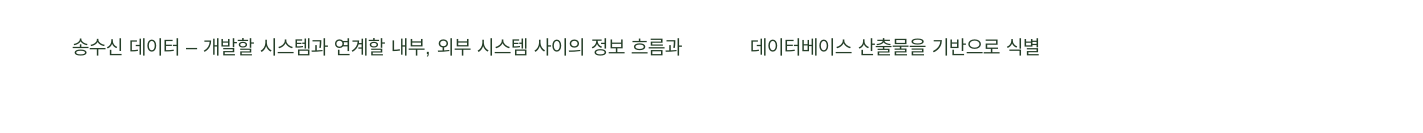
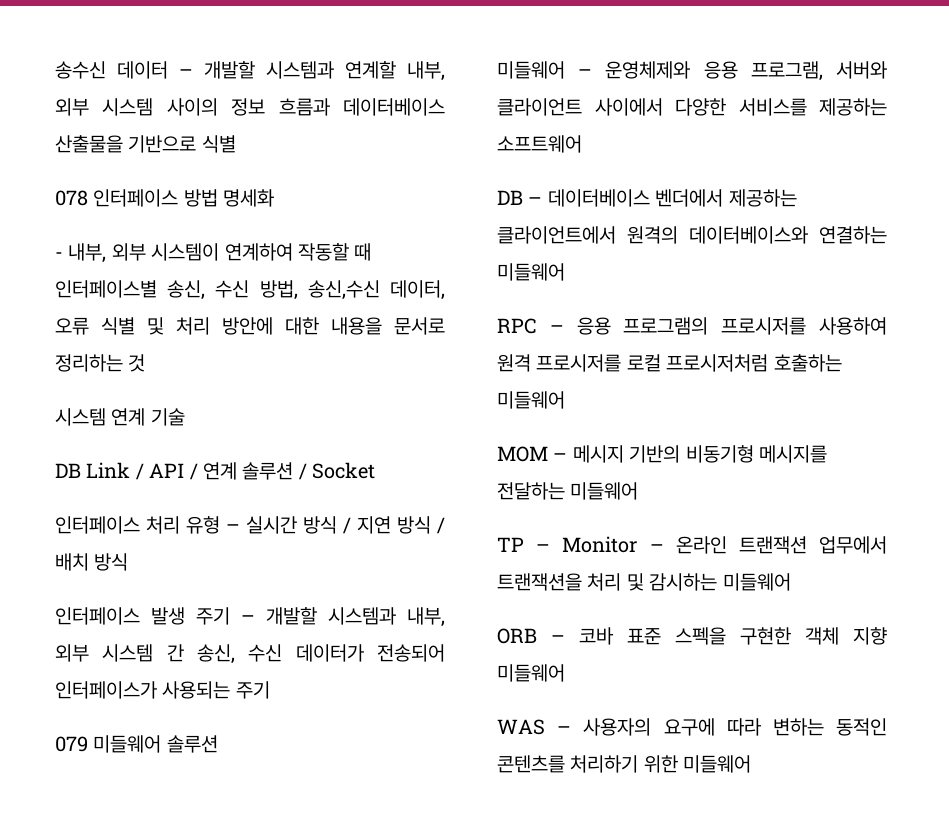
(1040, 47) none -> [55,189,275,207] [55,243,372,263] [55,280,445,300] [55,317,445,335] [55,354,146,372] [55,408,185,426] [55,462,376,480] [55,516,445,534] [55,553,129,571] [55,607,445,627] [55,644,446,664] [55,681,270,699] [55,735,218,753] [497,61,887,81] [497,98,887,116] [497,135,582,153] [497,189,797,207] [497,226,887,244] [497,263,565,281] [497,317,887,335] [497,354,842,372] [497,391,565,409] [497,445,827,463] [497,482,639,500] [497,536,887,554] [497,573,791,591] [497,627,887,645] [497,664,565,682] [497,718,887,736] [497,755,752,773] // 078 인터페이스 방법 명세화 // - 내부, 외부 시스템이 연계하여 작동할 때 인터페이스별 송신, 수신 방법, 송신,수신 데이터, 오류 식별 및 처리 방안에 대한 내용을 문서로 정리하는 것 // 시스템 연계 기술 // DB Link / API / 연계 솔루션 / Socket // 인터페이스 처리 유형 – 실시간 방식 / 지연 방식 / 배치 방식 // 인터페이스 발생 주기 – 개발할 시스템과 내부, 외부 시스템 간 송신, 수신 데이터가 전송되어 인터페이스가 사용되는 주기 // 079 미들웨어 솔루션 // 미들웨어 – 운영체제와 응용 프로그램, 서버와 클라이언트 사이에서 다양한 서비스를 제공하는 소프트웨어 // DB – 데이터베이스 벤더에서 제공하는 클라이언트에서 원격의 데이터베이스와 연결하는 미들웨어 // RPC – 응용 프로그램의 프로시저를 사용하여 원격 프로시저를 로컬 프로시저처럼 호출하는 미들웨어 // MOM – 메시지 기반의 비동기형 메시지를 전달하는 미들웨어 // TP – Monitor – 온라인 트랜잭션 업무에서 트랜잭션을 처리 및 감시하는 미들웨어 // ORB – 코바 표준 스펙을 구현한 객체 지향 미들웨어 // WAS – 사용자의 요구에 따라 변하는 동적인 콘텐츠를 처리하기 위한 미들웨어

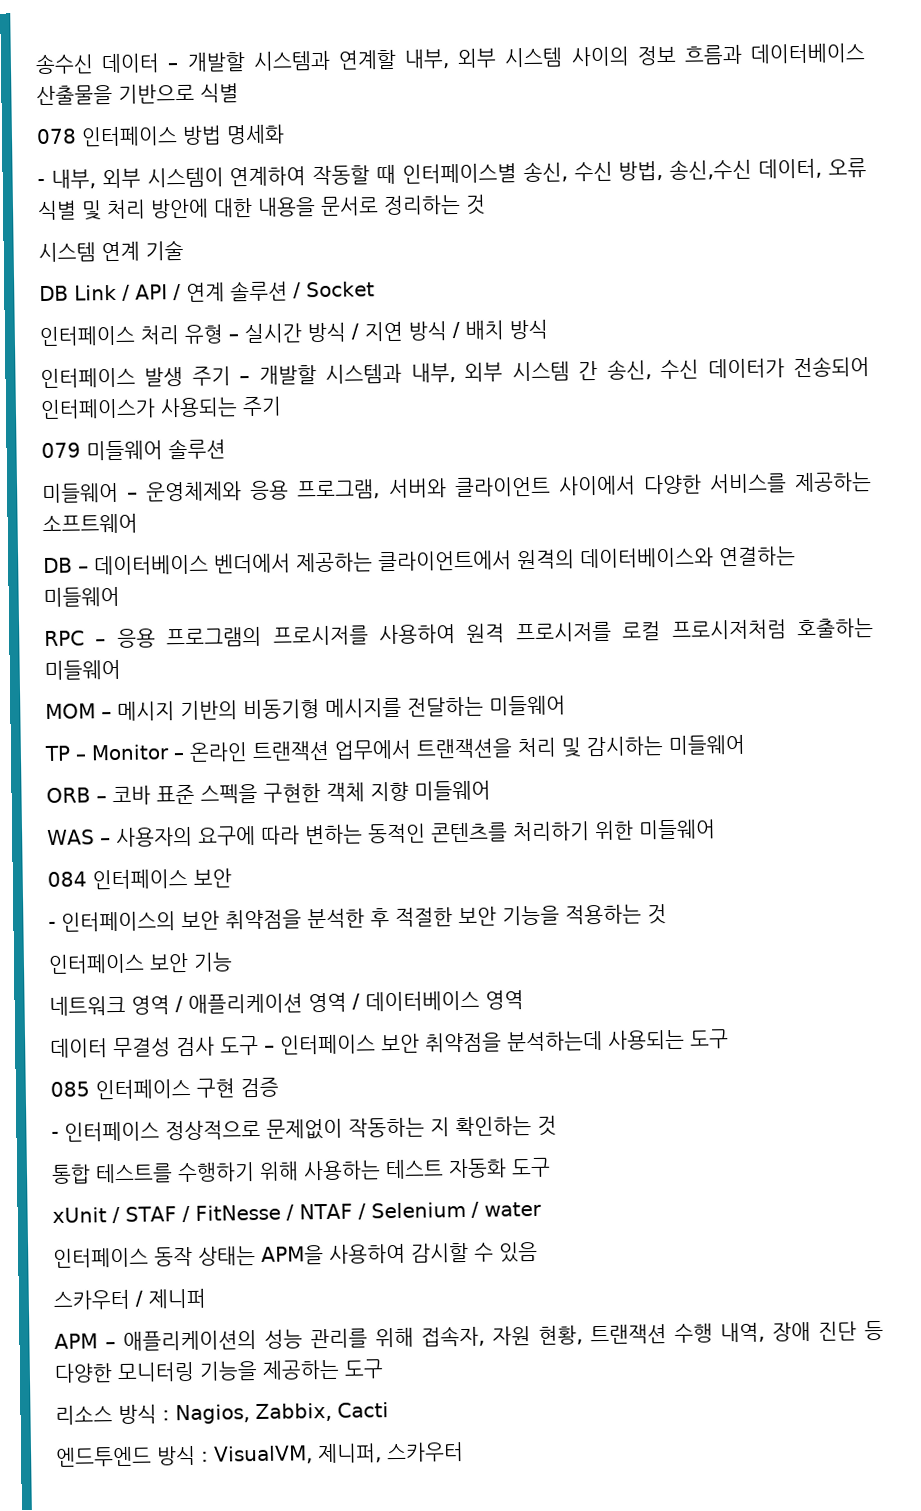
(752, 764) none -> [47,868,232,890] [48,904,667,932] [48,952,233,974] [49,990,524,1016] [50,1029,729,1058] [50,1077,279,1100] [51,1115,557,1142] [51,1157,551,1184] [52,1201,542,1224] [53,1241,538,1268] [53,1288,206,1310] [54,1320,884,1351] [54,1359,384,1383] [55,1402,389,1425] [55,1442,464,1467] // 084 인터페이스 보안 // - 인터페이스의 보안 취약점을 분석한 후 적절한 보안 기능을 적용하는 것 // 인터페이스 보안 기능 // 네트워크 영역 / 애플리케이션 영역 / 데이터베이스 영역 // 데이터 무결성 검사 도구 – 인터페이스 보안 취약점을 분석하는데 사용되는 도구 // 085 인터페이스 구현 검증 // - 인터페이스 정상적으로 문제없이 작동하는 지 확인하는 것 // 통합 테스트를 수행하기 위해 사용하는 테스트 자동화 도구 // xUnit / STAF / FitNesse / NTAF / Selenium / water // 인터페이스 동작 상태는 APM을 사용하여 감시할 수 있음 // 스카우터 / 제니퍼 // APM – 애플리케이션의 성능 관리를 위해 접속자, 자원 현황, 트랜잭션 수행 내역, 장애 진단 등 다양한 모니터링 기능을 제공하는 도구 // 리소스 방식 : Nagios, Zabbix, Cacti // 엔드투엔드 방식 : VisualVM, 제니퍼, 스카우터

